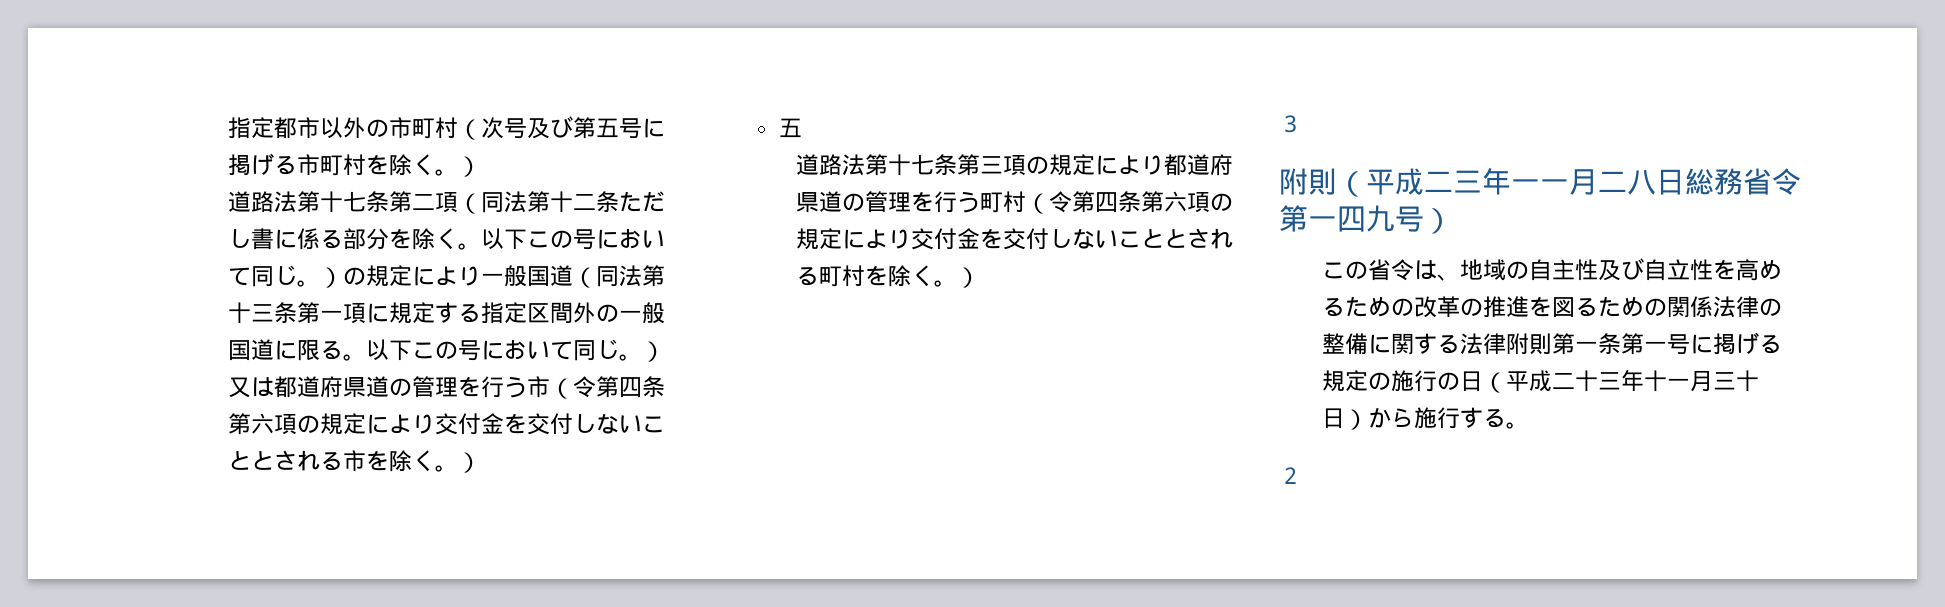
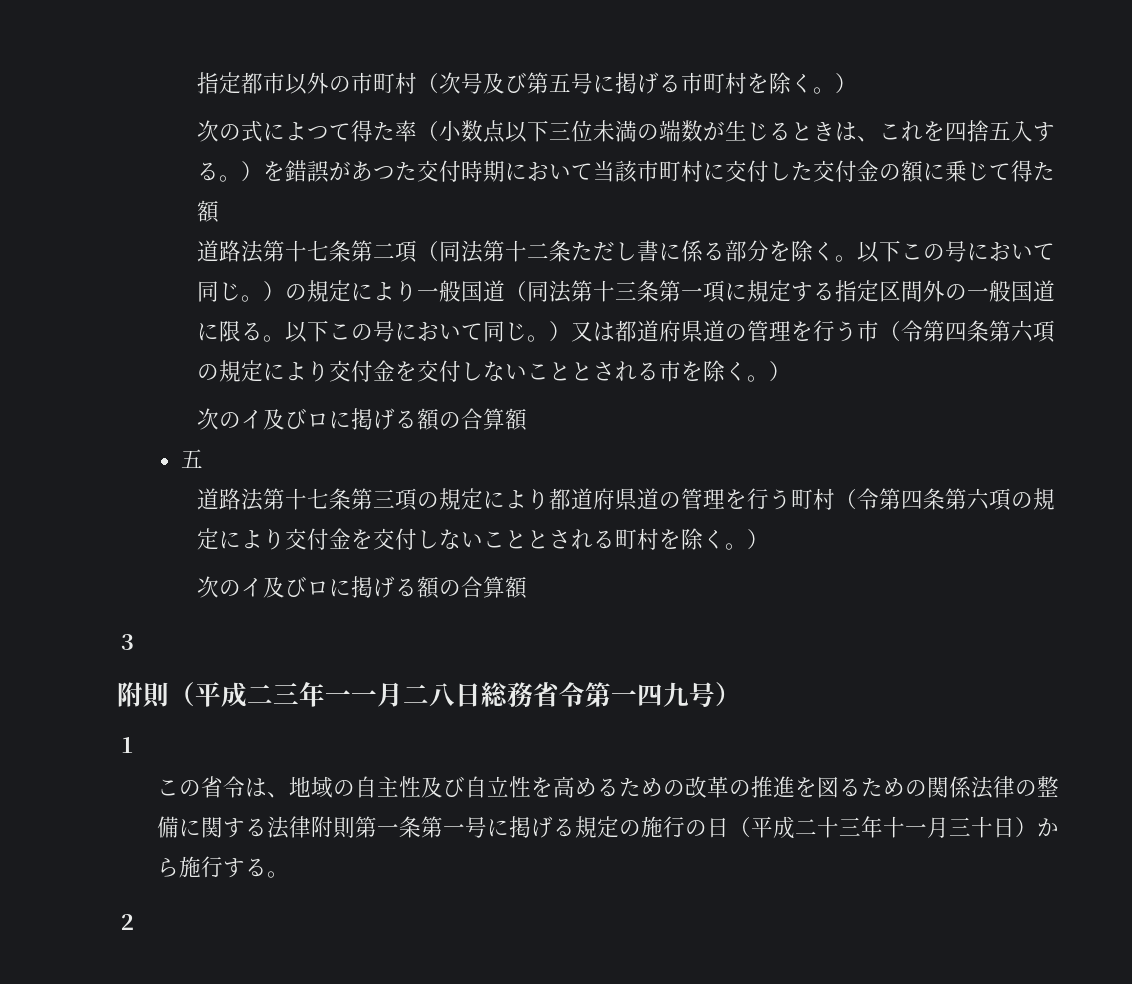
(482, 166) none -> [196,120,1055,143] [196,160,1055,183] [196,200,219,223] // 次の式によつて得た率（小数点以下三位未満の端数が生じるときは、これを四捨五入する。）を錯誤があつた交付時期において当該市町村に交付した交付金の額に乗じて得た額
(482, 462) none -> [196,408,527,431] // 次のイ及びロに掲げる額の合算額
(981, 277) none -> [196,576,527,599] // 次のイ及びロに掲げる額の合算額
(1453, 221) none -> [117,737,138,753] // １

